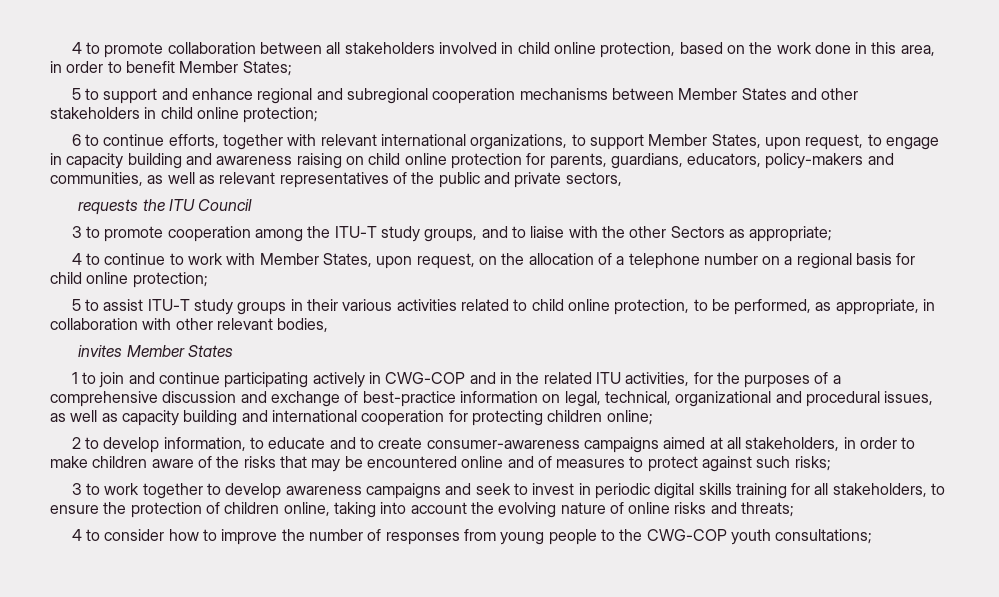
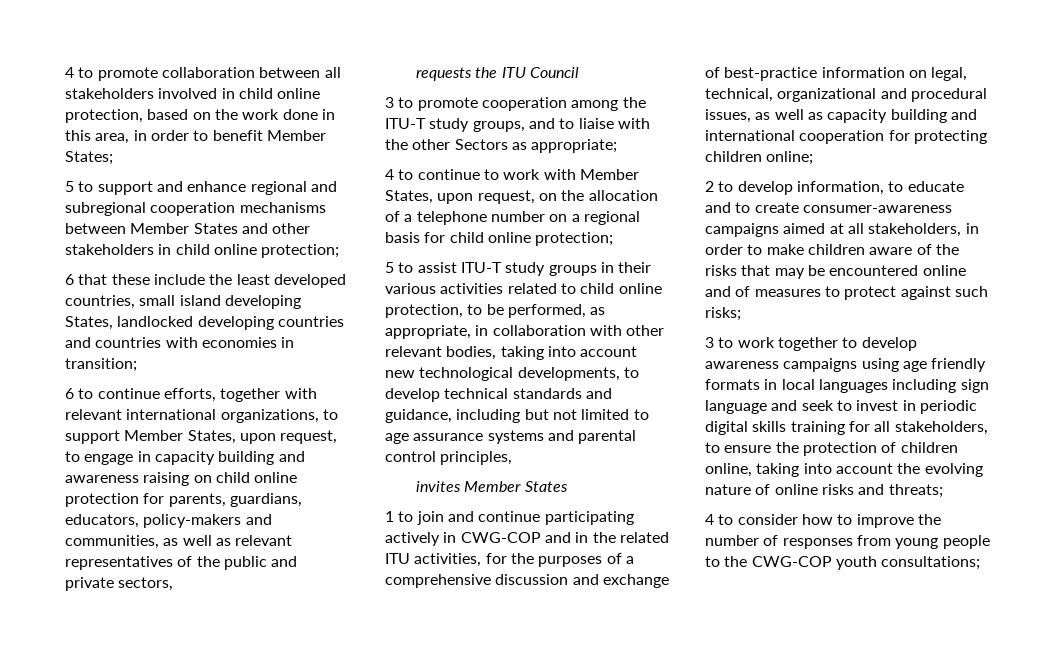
(319, 115) none -> [65,274,346,288] [65,295,301,309] [65,316,344,330] [65,337,295,348] [65,358,137,372] // 6 that these include the least developed countries, small island developing States, landlocked developing countries and countries with economies in transition;
(329, 325) none -> [500,346,638,360] [385,367,639,381] [385,388,612,402] [385,409,649,423] [385,430,637,444] [385,451,513,465] taking into account new technological developments, to develop technical standards and guidance, including but not limited to age assurance systems and parental control principles,
(441, 491) none -> [861,358,987,372] [705,379,989,393] [705,400,767,414] using age friendly formats in local languages including sign language

